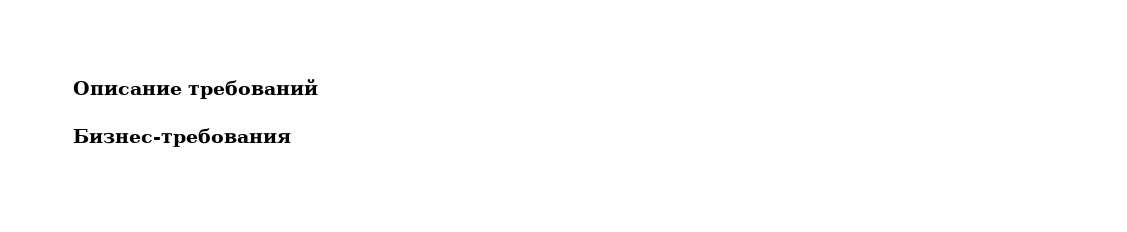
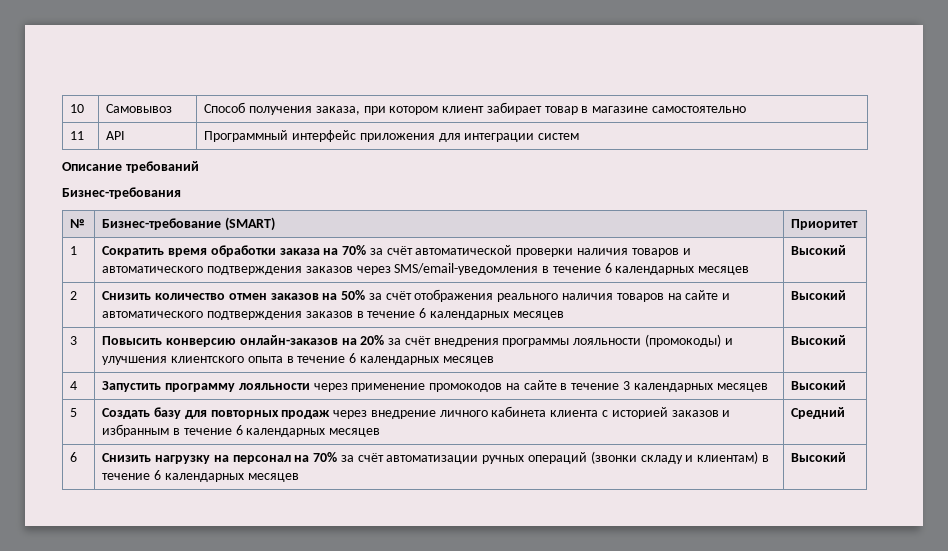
[73,79,318,99] [73,128,291,147] Описание требований // Бизнес-требования -> [70,104,85,113] [106,104,173,113] [204,102,746,115] [70,131,85,140] [106,131,126,140] [204,130,580,142] [62,161,199,173] [62,187,181,199] [70,219,86,228] [102,217,275,231] [791,219,859,230] [70,246,78,255] [102,245,691,257] [102,263,750,275] [791,245,847,255] [70,291,78,300] [102,289,731,302] [102,308,564,320] [791,290,847,300] [70,336,78,345] [102,334,733,347] [102,353,494,365] [791,335,847,345] [70,381,78,390] [102,380,768,392] [791,380,847,390] [70,408,78,417] [102,406,731,419] [102,424,381,437] [791,407,846,419] [70,452,78,462] [102,451,769,464] [102,470,299,482] [791,452,847,462] 10 | Самовывоз | Способ получения заказа, при котором клиент забирает товар в магазине самостоятельно // 11 | API | Программный интерфейс приложения для интеграции систем // Описание требований // Бизнес-требования // № | Бизнес-требование (SMART) | Приоритет // 1 | Сократить время обработки заказа на 70% за счёт автоматической проверки наличия товаров и автоматического подтверждения заказов через SMS/email-уведомления в течение 6 календарных месяцев | Высокий // 2 | Снизить количество отмен заказов на 50% за счёт отображения реального наличия товаров на сайте и автоматического подтверждения заказов в течение 6 календарных месяцев | Высокий // 3 | Повысить конверсию онлайн-заказов на 20% за счёт внедрения программы лояльности (промокоды) и улучшения клиентского опыта в течение 6 календарных месяцев | Высокий // 4 | Запустить программу лояльности через применение промокодов на сайте в течение 3 календарных месяцев | Высокий // 5 | Создать базу для повторных продаж через внедрение личного кабинета клиента с историей заказов и избранным в течение 6 календарных месяцев | Средний // 6 | Снизить нагрузку на персонал на 70% за счёт автоматизации ручных операций (звонки складу и клиентам) в течение 6 календарных месяцев | Высокий

